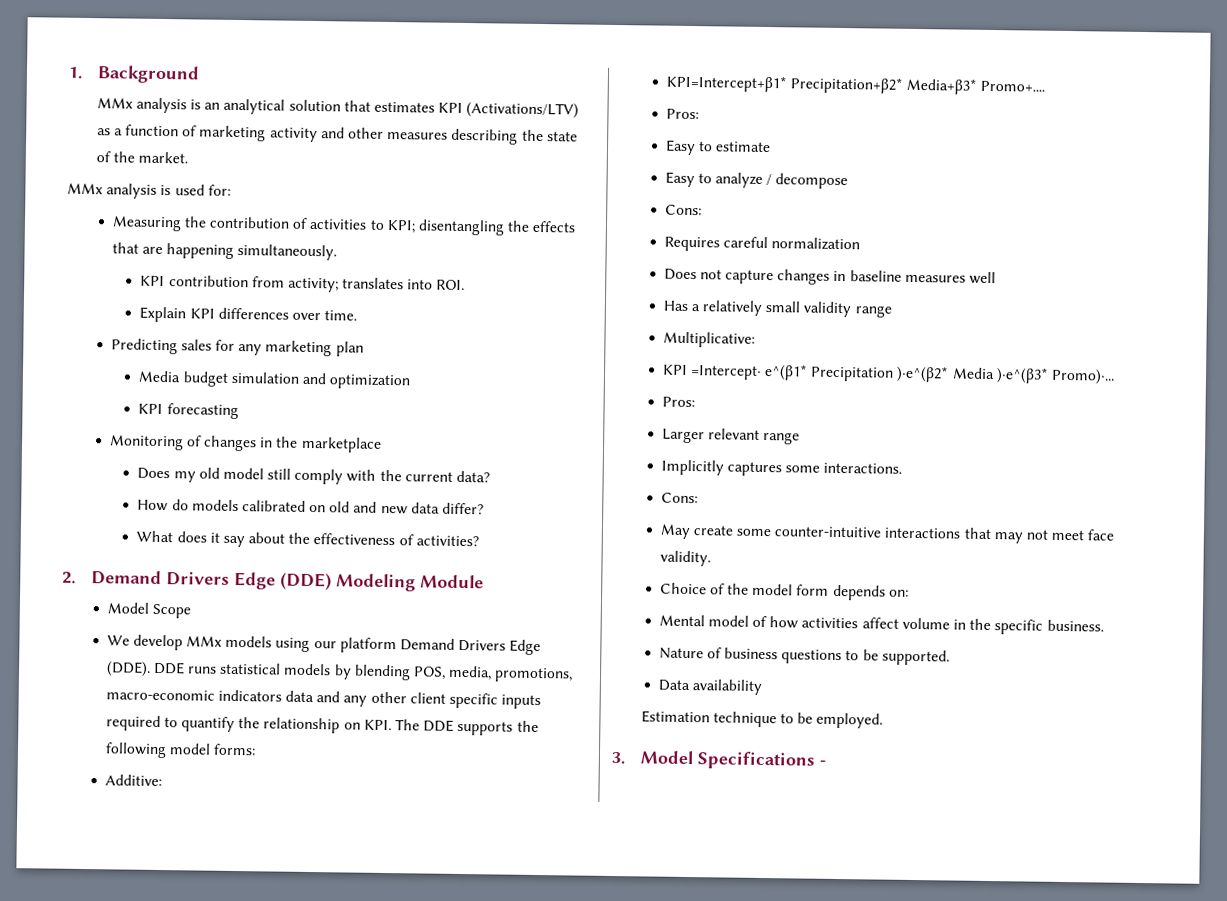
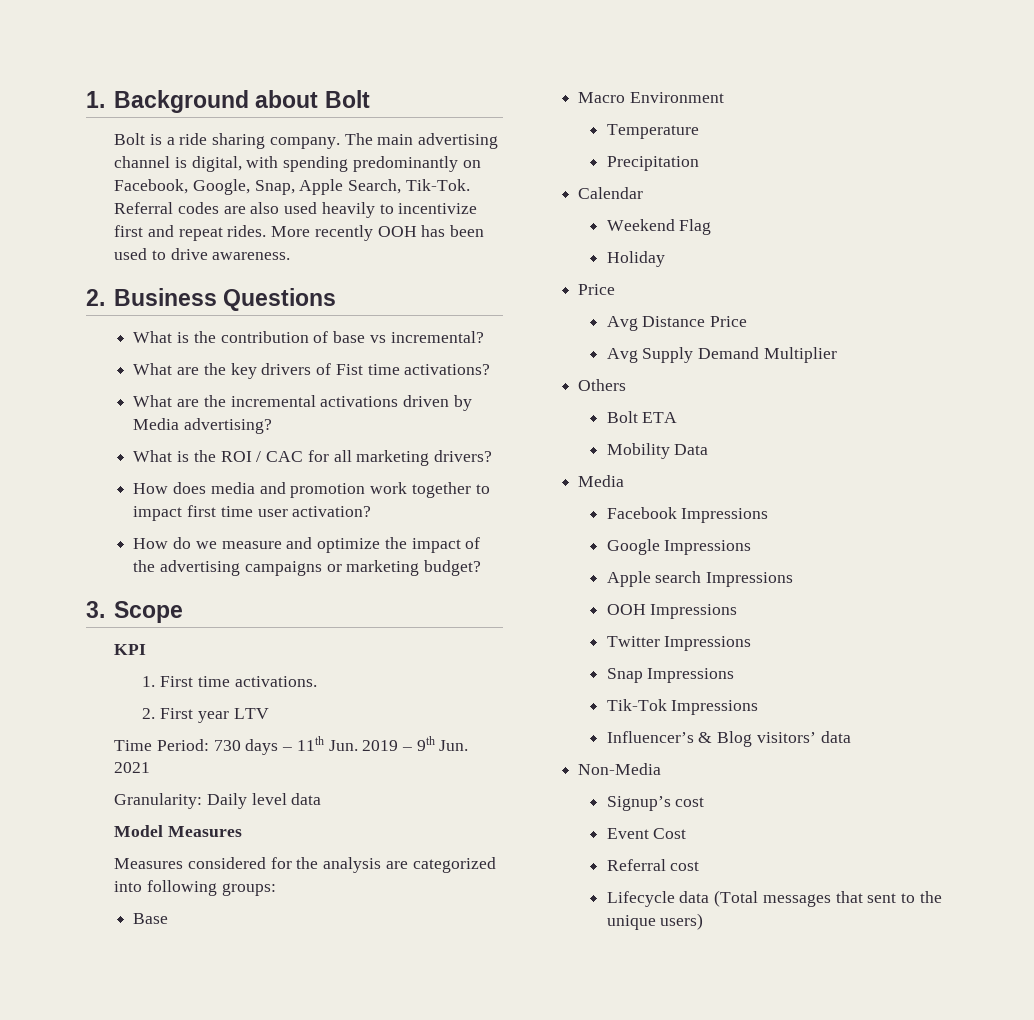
[96,97,580,119] [96,124,578,145] [95,151,189,164] [67,182,231,199] [111,215,577,236] [111,242,338,261] [140,275,466,293] [139,306,358,323] [110,338,364,357] [138,370,411,390] [138,403,239,420] [108,434,382,453] [137,467,491,485] [137,499,485,515] [136,530,479,548] [62,570,484,592] [106,602,191,619] [106,634,542,656] [105,661,574,683] [105,689,542,710] [105,715,539,736] [104,742,257,759] [104,774,162,787] [665,74,1046,95] [665,108,699,120] [664,139,772,156] [664,171,849,190] [664,204,702,216] [663,236,861,252] [663,268,997,285] [662,300,892,318] [662,331,755,348] [662,364,1116,385] [661,396,695,408] [661,428,801,445] [660,459,903,477] [660,492,698,504] [659,523,1115,544] [659,550,711,567] [659,582,909,601] [658,614,1104,635] [658,647,950,666] [657,679,762,695] [640,710,884,729] [611,750,826,770] // MMx analysis is an analytical solution that estimates KPI (Activations/LTV) as a function of marketing activity and other measures describing the state of the market. // MMx analysis is used for: // Measuring the contribution of activities to KPI; disentangling the effects that are happening simultaneously. // KPI contribution from activity; translates into ROI. // Explain KPI differences over time. // Predicting sales for any marketing plan // Media budget simulation and optimization // KPI forecasting // Monitoring of changes in the marketplace // Does my old model still comply with the current data? // How do models calibrated on old and new data differ? // What does it say about the effectiveness of activities? // 2. Demand Drivers Edge (DDE) Modeling Module // Model Scope // We develop MMx models using our platform Demand Drivers Edge (DDE). DDE runs statistical models by blending POS, media, promotions, macro-economic indicators data and any other client specific inputs required to quantify the relationship on KPI. The DDE supports the following model forms: // Additive: // KPI=Intercept+β1* Precipitation+β2* Media+β3* Promo+.... // Pros: // Easy to estimate // Easy to analyze / decompose // Cons: // Requires careful normalization // Does not capture changes in baseline measures well // Has a relatively small validity range // Multiplicative: // KPI =Intercept⋅ e^(β1* Precipitation )⋅e^(β2* Media )⋅e^(β3* Promo)⋅... // Pros: // Larger relevant range // Implicitly captures some interactions. // Cons: // May create some counter-intuitive interactions that may not meet face validity. // Choice of the model form depends on: // Mental model of how activities affect volume in the specific business. // Nature of business questions to be supported. // Data availability // Estimation technique to be employed. // 3. Model Specifications - -> [255,90,370,108] [114,133,499,149] [114,156,481,172] [114,179,470,195] [114,202,478,218] [114,225,485,241] [114,248,291,260] [86,288,337,311] [133,331,484,343] [133,363,491,379] [133,395,472,411] [133,418,273,434] [133,450,492,466] [133,482,490,498] [133,505,372,521] [133,537,481,553] [133,560,482,576] [86,601,184,623] [114,644,147,655] [142,676,317,687] [142,708,269,723] [114,736,469,755] [114,762,151,773] [114,793,322,809] [114,825,242,837] [114,857,496,873] [114,880,276,896] [133,913,169,924] [578,92,725,103] [606,124,699,139] [606,156,699,171] [578,187,644,199] [606,219,712,235] [606,251,665,267] [578,284,616,295] [606,316,748,331] [606,347,837,363] [578,379,627,391] [606,411,678,423] [606,443,709,459] [578,475,625,487] [606,507,769,523] [606,539,752,555] [606,571,794,587] [606,604,738,619] [606,636,752,651] [606,668,735,683] [606,699,759,715] [606,731,851,747] [578,763,662,775] [606,796,705,811] [606,828,687,839] [606,859,700,871] [606,890,942,907] [606,913,704,930] about Bolt // Bolt is a ride sharing company. The main advertising channel is digital, with spending predominantly on Facebook, Google, Snap, Apple Search, Tik-Tok. Referral codes are also used heavily to incentivize first and repeat rides. More recently OOH has been used to drive awareness. // 2. Business Questions // What is the contribution of base vs incremental? // What are the key drivers of Fist time activations? // What are the incremental activations driven by Media advertising? // What is the ROI / CAC for all marketing drivers? // How does media and promotion work together to impact first time user activation? // How do we measure and optimize the impact of the advertising campaigns or marketing budget? // 3. Scope // KPI // 1. First time activations. // 2. First year LTV // Time Period: 730 days – 11th Jun. 2019 – 9th Jun. 2021 // Granularity: Daily level data // Model Measures // Measures considered for the analysis are categorized into following groups: // Base // Macro Environment // Temperature // Precipitation // Calendar // Weekend Flag // Holiday // Price // Avg Distance Price // Avg Supply Demand Multiplier // Others // Bolt ETA // Mobility Data // Media // Facebook Impressions // Google Impressions // Apple search Impressions // OOH Impressions // Twitter Impressions // Snap Impressions // Tik-Tok Impressions // Influencer’s & Blog visitors’ data // Non-Media // Signup’s cost // Event Cost // Referral cost // Lifecycle data (Total messages that sent to the unique users)

